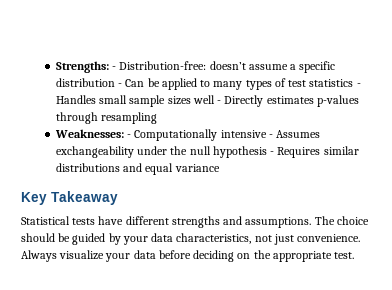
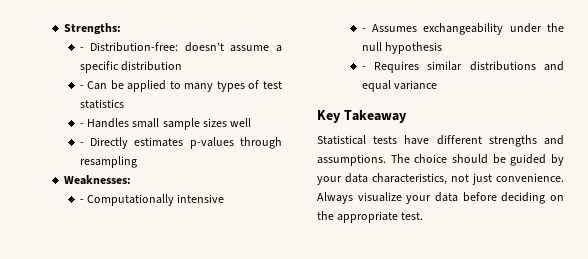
(109, 67) none -> (122, 29) //
(115, 82) none -> (183, 66) //
(354, 83) none -> (124, 104) //
(215, 99) none -> (252, 122) //
(124, 133) none -> (132, 180) //
(267, 134) none -> (225, 198) //
(267, 152) none -> (443, 48) //

